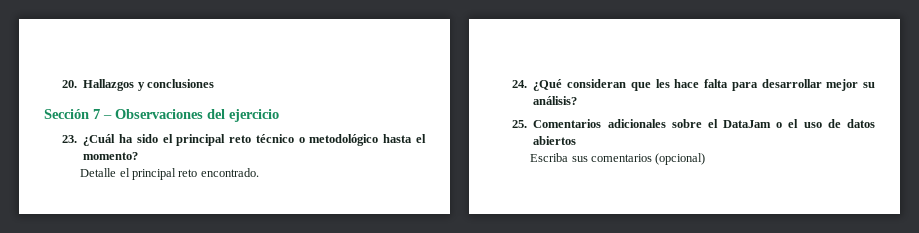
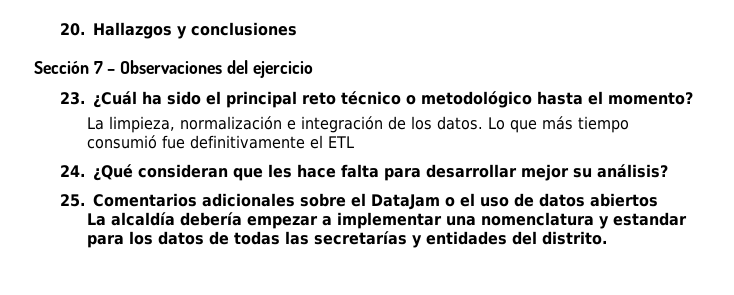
[80,168,259,180] Detalle el principal reto encontrado. -> [86,116,629,133] [86,135,354,149] La limpieza, normalización e integración de los datos. Lo que más tiempo consumió fue definitivamente el ETL
[530,153,706,165] Escriba sus comentarios (opcional) -> [86,212,687,229] [86,231,607,248] La alcaldía debería empezar a implementar una nomenclatura y estandar para los datos de todas las secretarías y entidades del distrito.

